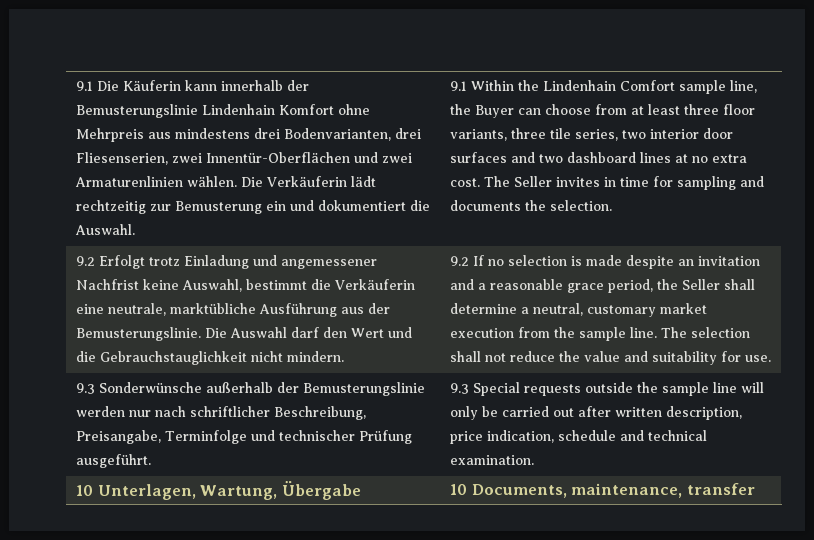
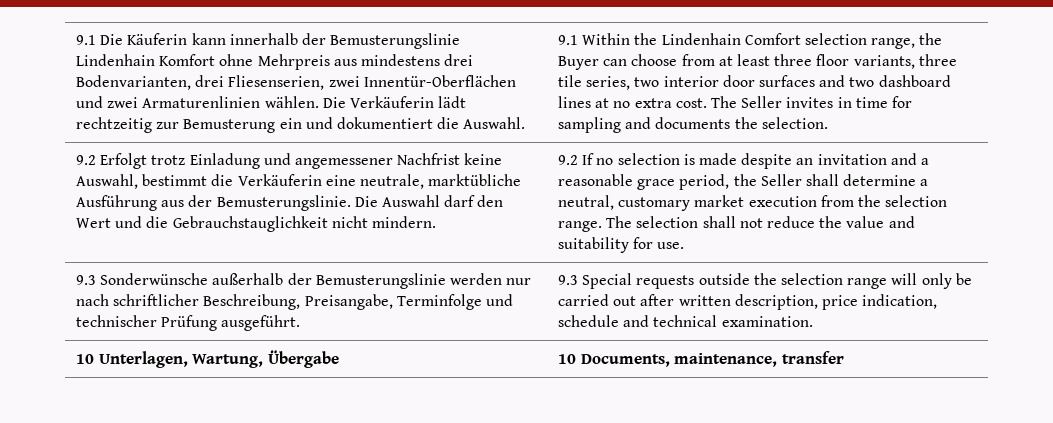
[679,80,758,94] sample line, -> [805,33,916,49] selection range,
[579,327,658,341] sample line. -> [885,195,948,207] [558,221,603,232] selection range.
[662,382,738,396] sample line -> [781,273,888,289] selection range

